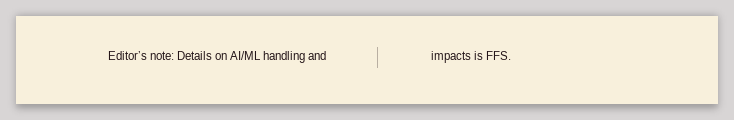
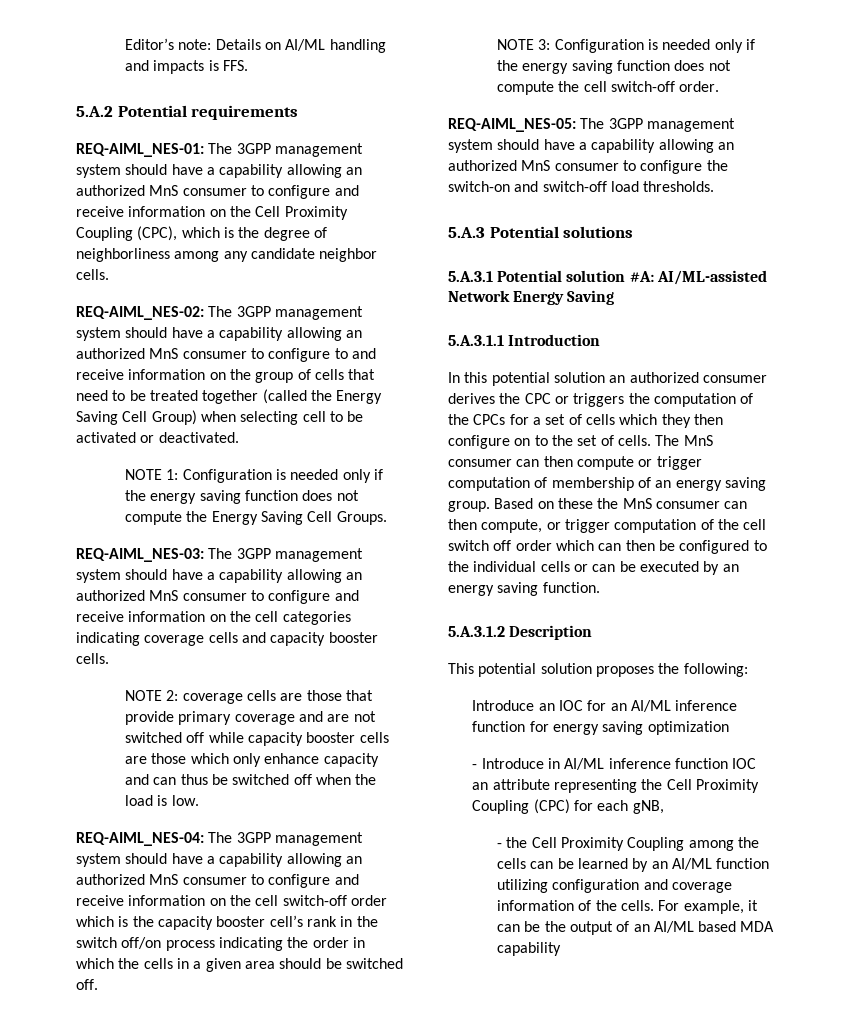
(511, 55) none -> [76,105,299,120] [76,143,363,157] [76,164,362,178] [76,185,359,199] [76,206,348,220] [76,226,327,241] [76,248,378,262] [76,269,109,280] [76,306,363,320] [76,327,362,341] [76,348,376,362] [76,369,376,383] [76,389,383,404] [76,410,364,425] [76,432,239,443] [124,469,383,483] [124,490,359,504] [124,511,387,525] [76,548,363,562] [76,569,362,583] [76,590,359,604] [76,611,351,625] [76,632,378,646] [76,653,109,664] [124,690,373,704] [124,711,376,725] [124,732,389,746] [124,753,379,767] [124,774,377,785] [124,795,199,806] [76,832,363,846] [76,853,362,867] [76,874,359,888] [76,895,387,906] [76,915,378,930] [76,937,365,951] [76,958,403,972] [76,979,98,990] [496,39,755,53] [496,60,731,74] [496,81,720,95] [448,118,735,132] [448,139,734,153] [448,160,728,174] [448,181,715,192] [448,226,634,238] [448,270,767,285] [448,290,615,305] [448,334,601,346] [448,372,767,386] [448,393,754,407] [448,414,723,428] [448,435,713,449] [448,456,702,470] [448,477,766,491] [448,498,748,512] [448,519,767,533] [448,540,767,554] [448,561,739,575] [448,582,600,596] [448,625,593,640] [448,663,748,677] [472,700,738,712] [472,721,729,735] [472,758,757,770] [472,779,760,793] [472,799,664,814] [496,837,759,851] [496,858,770,872] [496,879,732,893] [496,900,758,914] [496,921,775,935] [496,942,561,956] // 5.A.2 Potential requirements // REQ-AIML_NES-01: The 3GPP management system should have a capability allowing an authorized MnS consumer to configure and receive information on the Cell Proximity Coupling (CPC), which is the degree of neighborliness among any candidate neighbor cells. // REQ-AIML_NES-02: The 3GPP management system should have a capability allowing an authorized MnS consumer to configure to and receive information on the group of cells that need to be treated together (called the Energy Saving Cell Group) when selecting cell to be activated or deactivated. // NOTE 1: Configuration is needed only if the energy saving function does not compute the Energy Saving Cell Groups. // REQ-AIML_NES-03: The 3GPP management system should have a capability allowing an authorized MnS consumer to configure and receive information on the cell categories indicating coverage cells and capacity booster cells. // NOTE 2: coverage cells are those that provide primary coverage and are not switched off while capacity booster cells are those which only enhance capacity and can thus be switched off when the load is low. // REQ-AIML_NES-04: The 3GPP management system should have a capability allowing an authorized MnS consumer to configure and receive information on the cell switch-off order which is the capacity booster cell’s rank in the switch off/on process indicating the order in which the cells in a given area should be switched off. // NOTE 3: Configuration is needed only if the energy saving function does not compute the cell switch-off order. // REQ-AIML_NES-05: The 3GPP management system should have a capability allowing an authorized MnS consumer to configure the switch-on and switch-off load thresholds. // 5.A.3 Potential solutions // 5.A.3.1 Potential solution #A: AI/ML-assisted Network Energy Saving // 5.A.3.1.1 Introduction // In this potential solution an authorized consumer derives the CPC or triggers the computation of the CPCs for a set of cells which they then configure on to the set of cells. The MnS consumer can then compute or trigger computation of membership of an energy saving group. Based on these the MnS consumer can then compute, or trigger computation of the cell switch off order which can then be configured to the individual cells or can be executed by an energy saving function. // 5.A.3.1.2 Description // This potential solution proposes the following: // Introduce an IOC for an AI/ML inference function for energy saving optimization // - Introduce in AI/ML inference function IOC an attribute representing the Cell Proximity Coupling (CPC) for each gNB, // - the Cell Proximity Coupling among the cells can be learned by an AI/ML function utilizing configuration and coverage information of the cells. For example, it can be the output of an AI/ML based MDA capability

